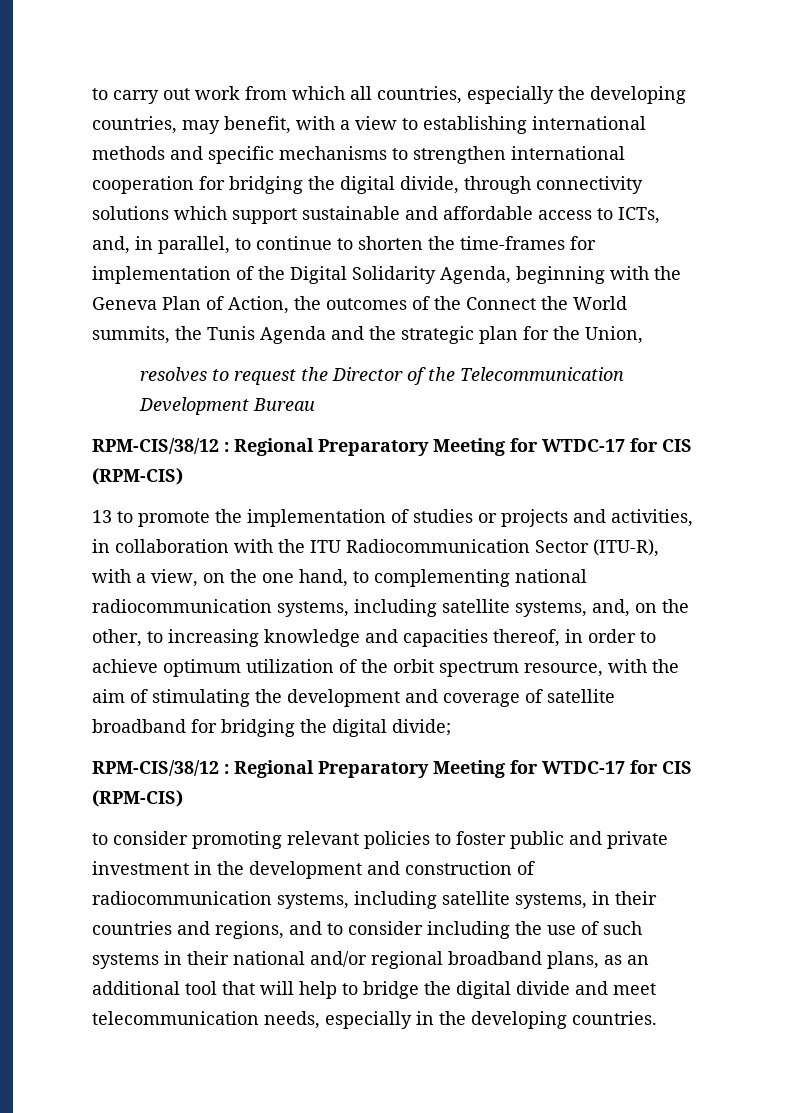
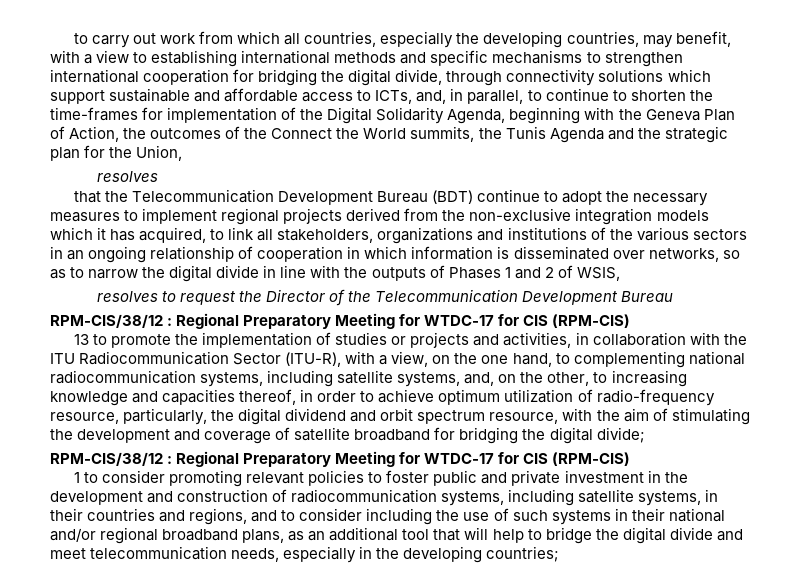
(208, 374) none -> [73,189,709,206] [50,208,709,225] [50,227,747,244] [50,246,740,263] [50,265,620,282] [96,291,158,302] // that the Telecommunication Development Bureau (BDT) continue to adopt the necessary measures to implement regional projects derived from the non-exclusive integration models which it has acquired, to link all stakeholders, organizations and institutions of the various sectors in an ongoing relationship of cooperation in which information is disseminated over networks, so as to narrow the digital divide in line with the outputs of Phases 1 and 2 of WSIS, // resolves
[361,659,388,673] the -> [596,389,715,406] [50,408,377,425] radio-frequency resource, particularly, the digital dividend and
(183, 798) none -> [73,472,80,483] 1
[572,1011,657,1025] countries. -> [486,546,560,562] countries;

